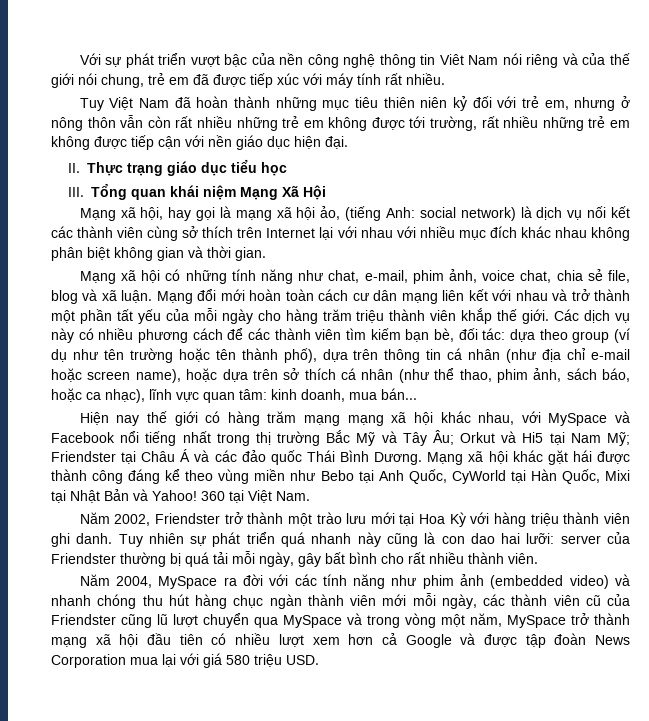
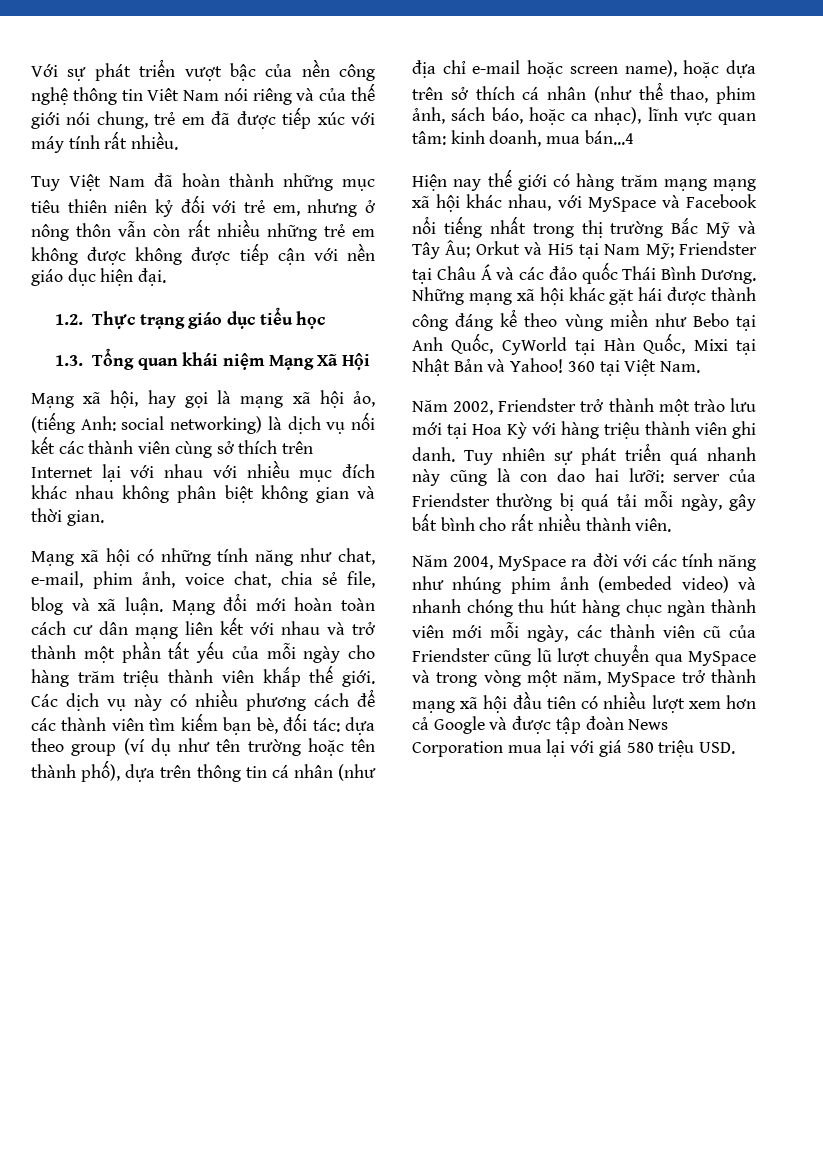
[409,116,630,131] tới trường, rất nhiều những trẻ em -> (127, 256) none
[67,163,80,173] II. -> [55,314,84,325] 1.2.
[67,187,84,197] III. -> [55,355,84,366] 1.3.
[460,207,516,221] network) -> [170,416,263,434] networking)
[381,388,417,400] bán... -> [584,130,634,145] bán...4
[427,452,464,465] Mạng -> [412,287,512,305] Những mạng
(417, 580) none -> [452,576,502,594] nhúng
[490,575,564,589] (embedded -> [598,576,673,593] (embeded

